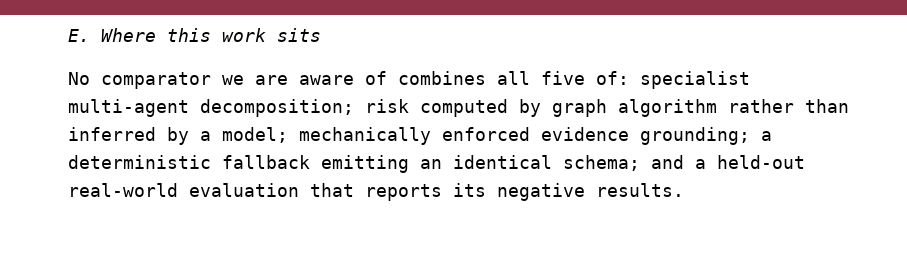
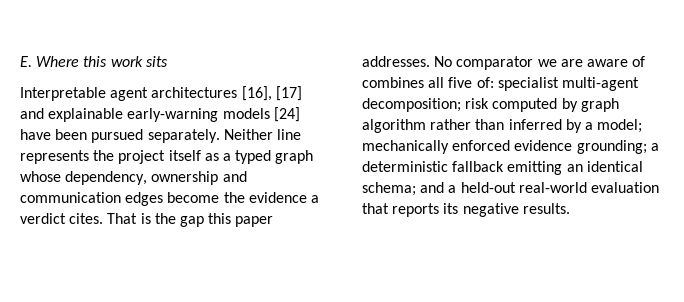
(321, 35) none -> [20,86,302,101] [20,107,300,122] [20,129,301,143] [20,150,314,164] [20,171,247,185] [20,192,319,206] [20,213,274,227] [362,56,430,67] Interpretable agent architectures [16], [17] and explainable early-warning models [24] have been pursued separately. Neither line represents the project itself as a typed graph whose dependency, ownership and communication edges become the evidence a verdict cites. That is the gap this paper addresses.

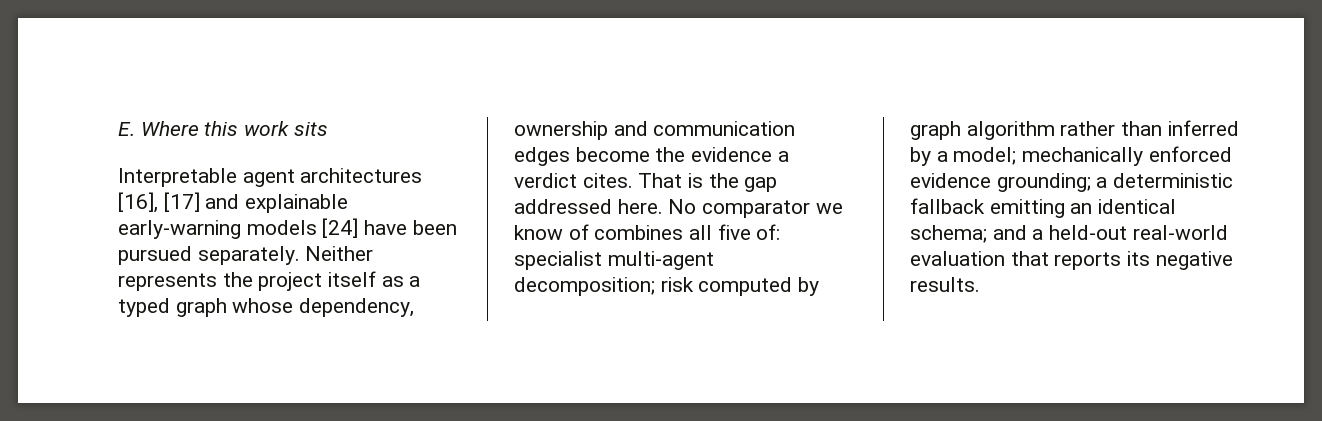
[276,129,301,140] line -> (374, 253) none
[208,213,274,227] [362,56,430,67] this paper addresses. -> [514,199,663,214] addressed here.
[560,59,628,67] are aware -> [514,225,563,240] know

